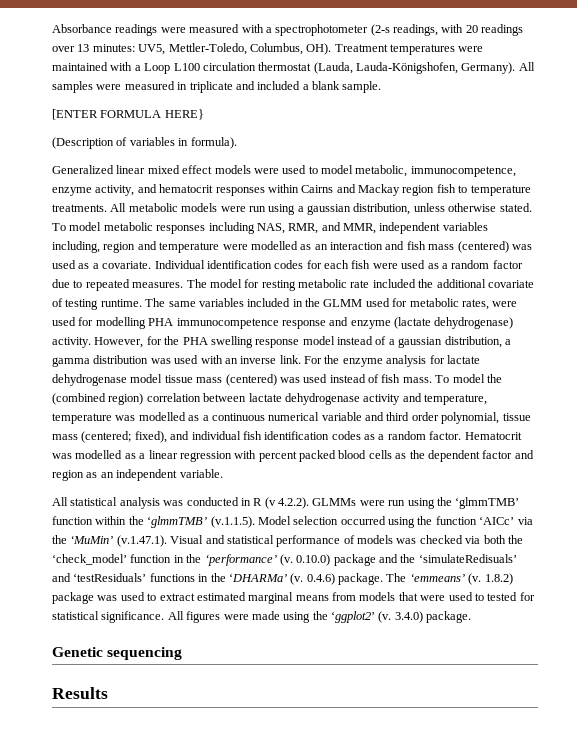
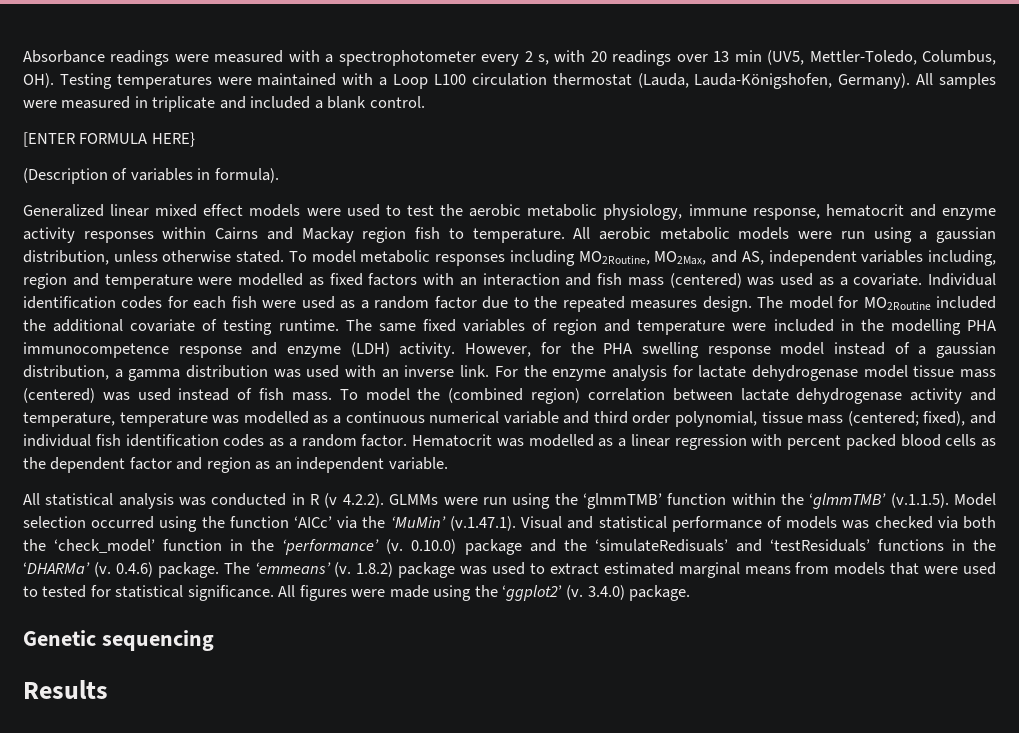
[370,24,438,36] (2-s readings, -> [481,51,550,66] every 2 s,
[92,44,166,55] minutes: UV5, -> [734,50,805,65] min (UV5,
[334,44,388,52] Treatment -> [59,73,112,89] Testing
[342,81,382,93] sample. -> [369,96,425,108] control.
[321,165,516,177] [52,184,214,196] model metabolic, immunocompetence, enzyme activity, and hematocrit -> [406,204,997,220] [23,227,75,243] test the aerobic metabolic physiology, immune response, hematocrit and enzyme activity
[470,185,531,196] [52,203,127,212] temperature treatments. All -> [472,227,651,243] temperature. All aerobic
[256,222,376,234] NAS, RMR, and MMR, -> [578,250,764,265] MO2Routine, MO2Max, and AS,
(312, 247) none -> [329,273,454,286] fixed factors with
[85,279,370,291] repeated measures. The model for resting metabolic rate -> [534,296,931,312] the repeated measures design. The model for MO2Routine
[198,298,518,310] [52,317,94,326] variables included in the GLMM used for metabolic rates, were used for -> [422,319,884,335] fixed variables of region and temperature were included in the
[394,317,514,329] (lactate dehydrogenase) -> [350,342,390,357] (LDH)

